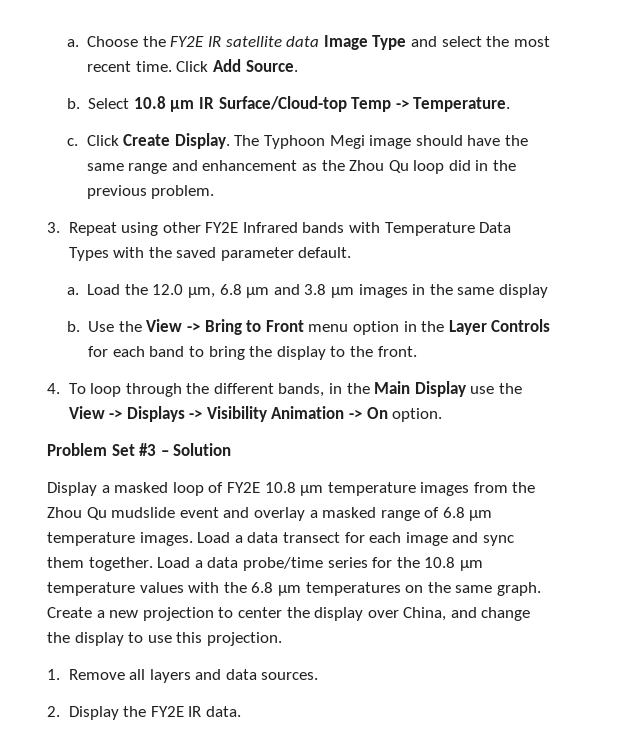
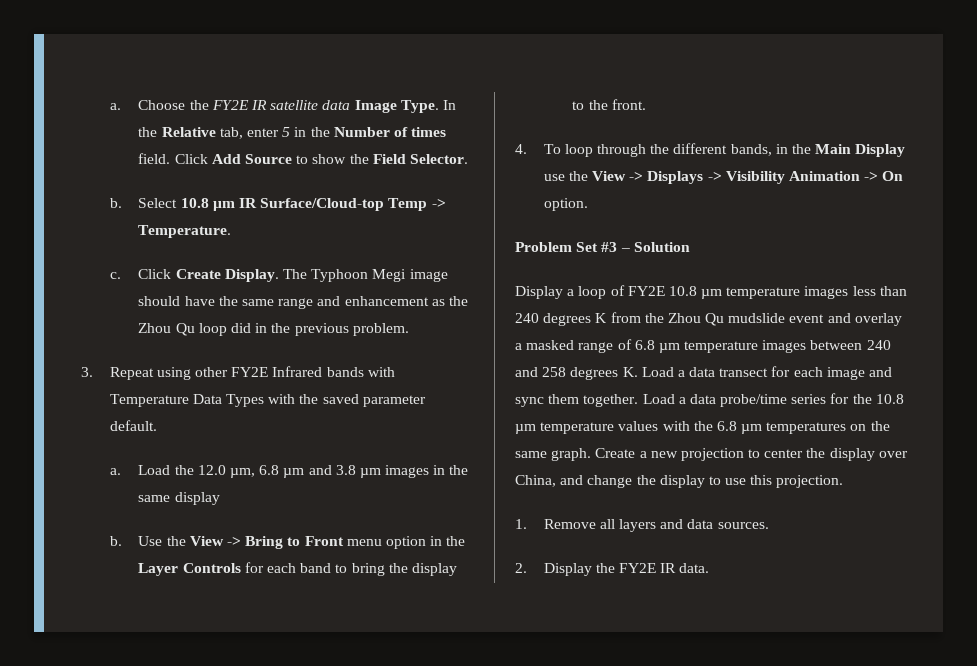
[372,35,550,50] [87,59,298,72] Type and select the most recent time. Click Add Source. -> [400,100,456,113] [138,127,447,139] [138,153,468,164] Type. In the Relative tab, enter 5 in the Number of times field. Click Add Source to show the Field Selector.
[114,482,169,493] masked -> (575, 292) none
(470, 489) none -> [852,286,907,296] [515,313,608,326] less than 240 degrees K
[139,532,193,546] images. -> [762,340,891,353] [515,367,638,380] images between 240 and 258 degrees K.

